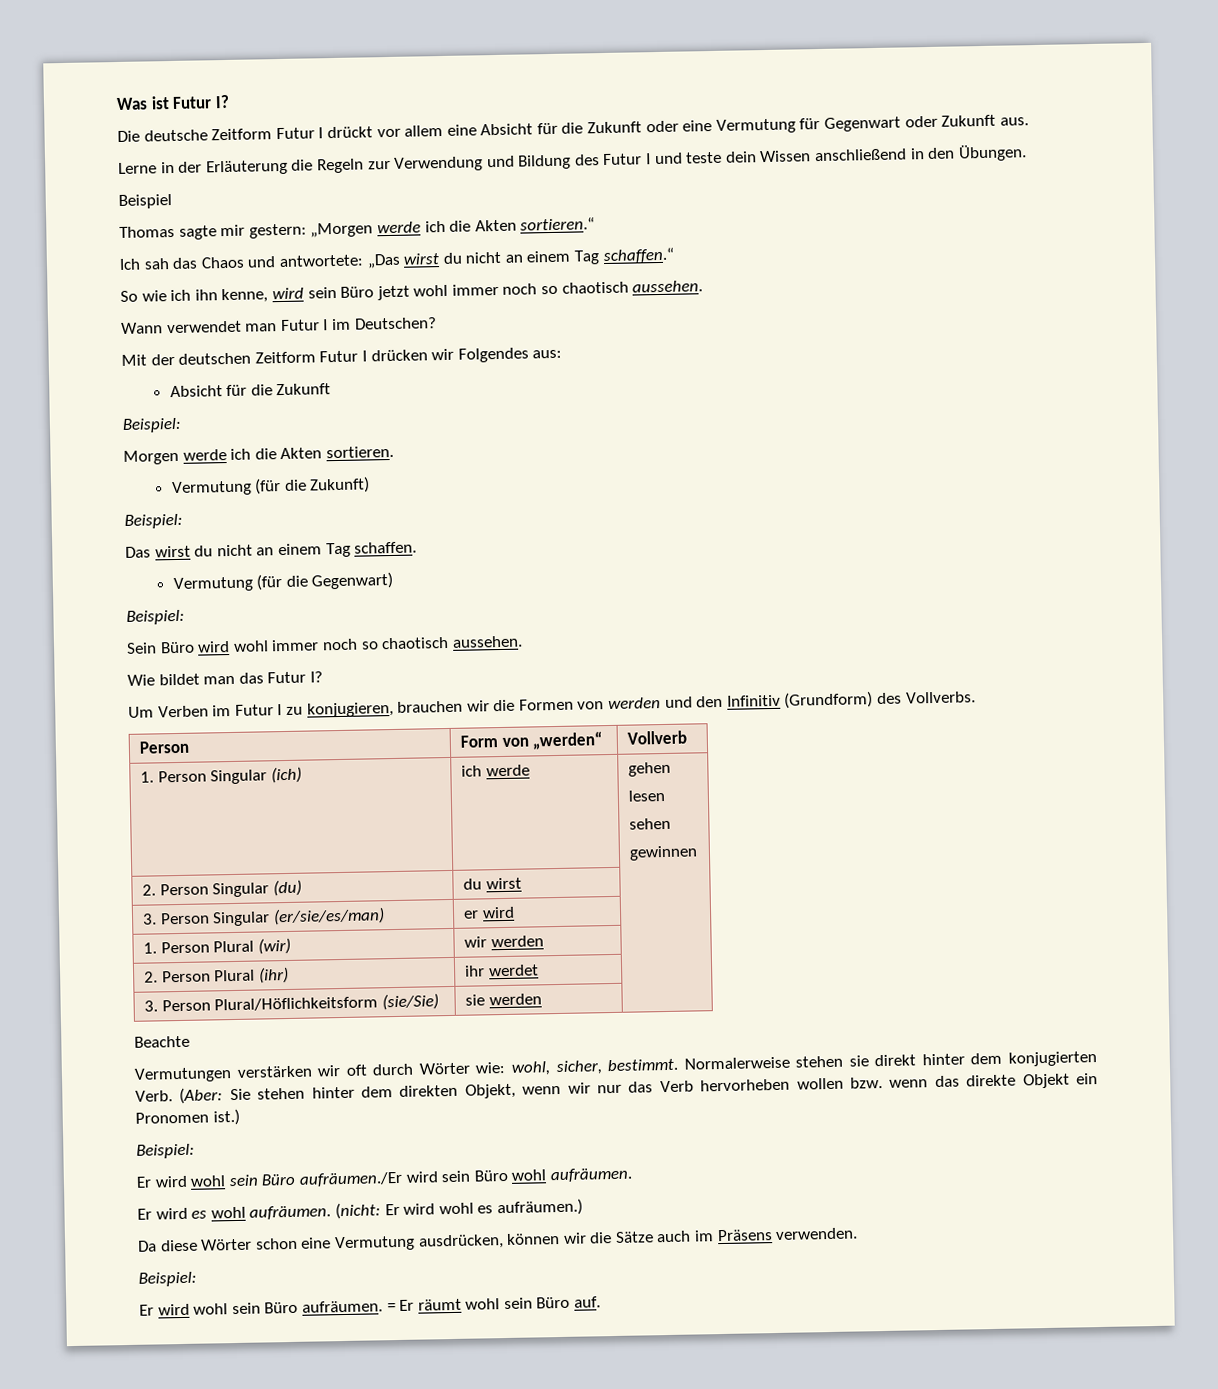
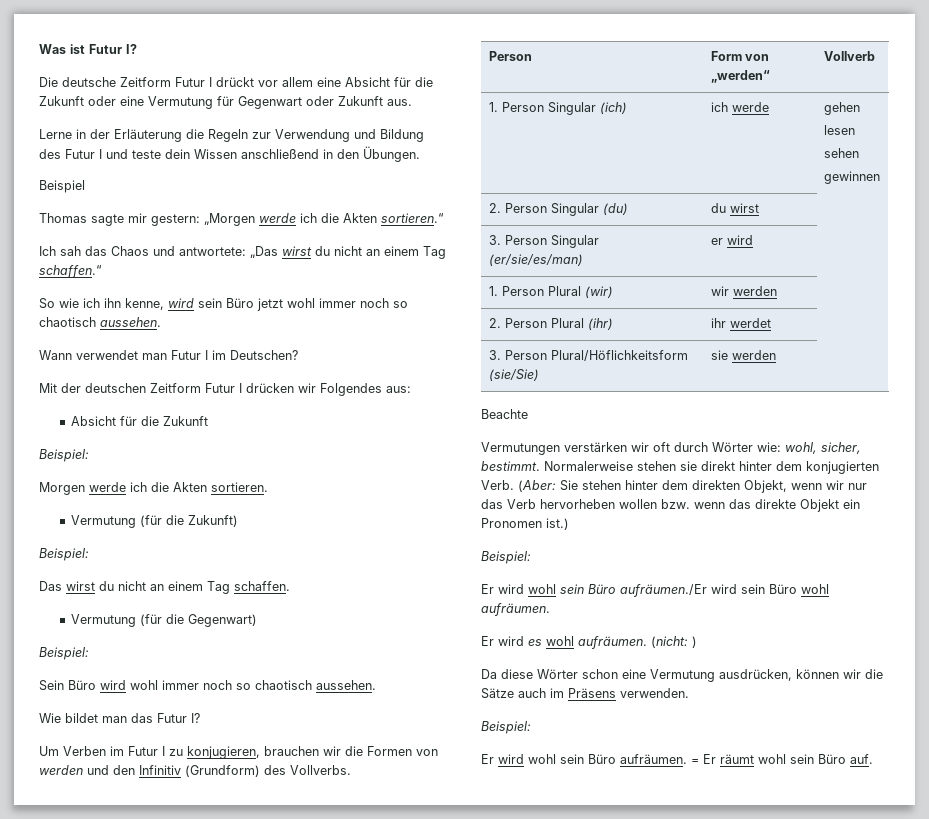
[384,1198,583,1217] Er wird wohl es aufräumen.) -> [692,636,697,648] )

